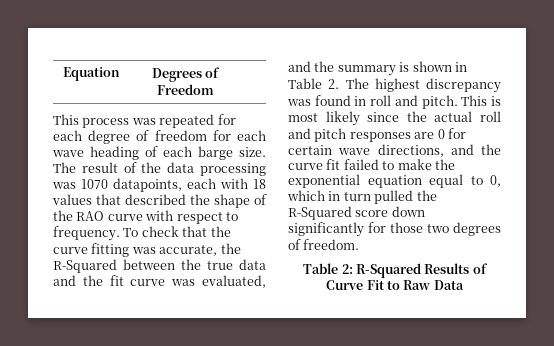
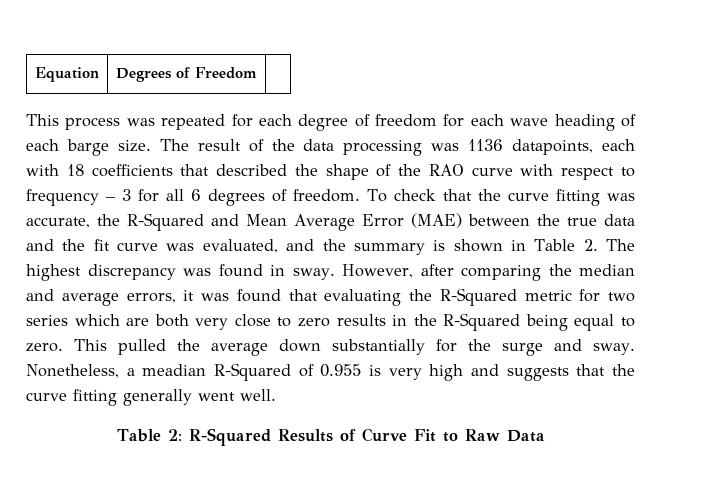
[81,179,108,189] 1070 -> [468,139,504,151] 1136
[52,194,92,205] values -> [91,164,173,177] coefficients
[53,226,120,241] frequency. -> [26,189,361,206] frequency – 3 for all 6 degrees of freedom.
(117, 266) none -> [211,213,462,231] and Mean Average Error (MAE)
[370,95,501,109] [288,111,501,126] [288,128,466,142] [288,144,501,157] [288,159,455,170] [288,174,501,188] [287,190,437,204] [288,206,425,220] [288,222,501,237] [288,239,360,250] roll and pitch. This is most likely since the actual roll and pitch responses are 0 for certain wave directions, and the curve fit failed to make the exponential equation equal to 0, which in turn pulled the R-Squared score down significantly for those two degrees of freedom. -> [292,264,635,281] [26,288,635,306] [26,313,635,331] [26,339,636,356] [26,363,635,381] [26,389,276,406] sway. However, after comparing the median and average errors, it was found that evaluating the R-Squared metric for two series which are both very close to zero results in the R-Squared being equal to zero. This pulled the average down substantially for the surge and sway. Nonetheless, a meadian R-Squared of 0.955 is very high and suggests that the curve fitting generally went well.

